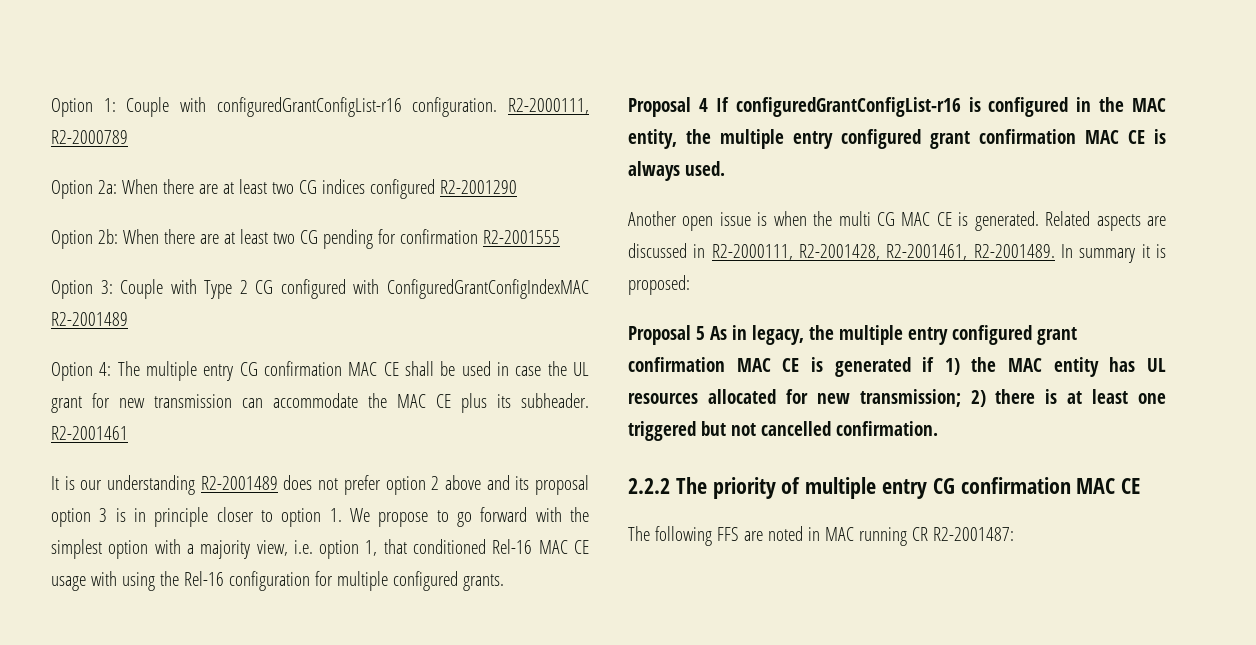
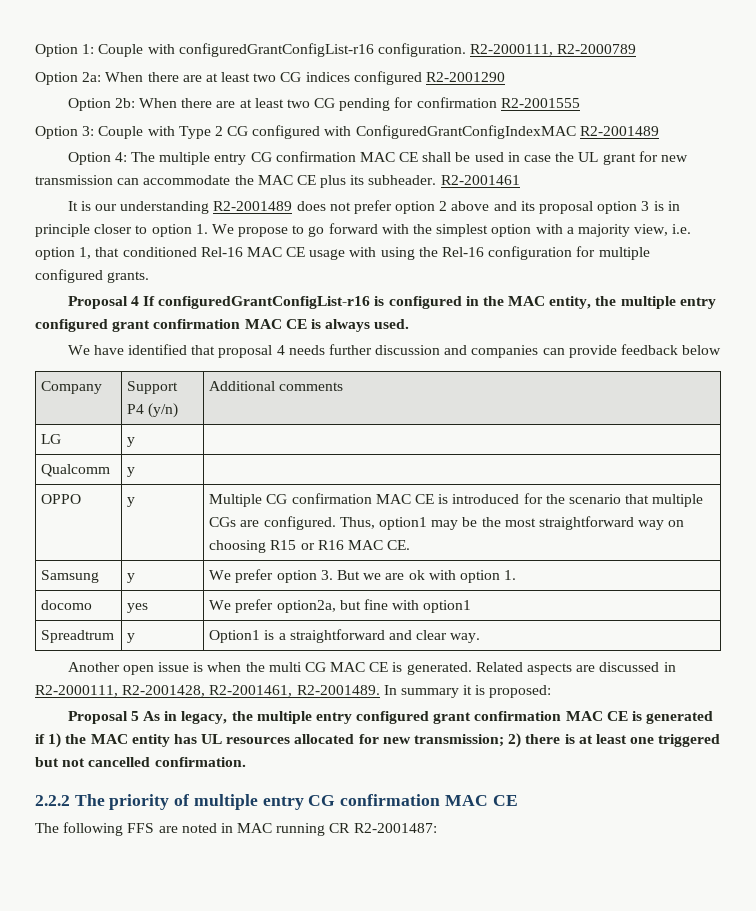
(725, 168) none -> [67,344,722,358] [41,381,103,394] [127,381,179,394] [127,403,179,418] [209,381,344,391] [41,434,62,444] [127,437,136,447] [41,464,111,477] [127,467,136,477] [41,494,82,504] [127,497,136,507] [209,493,704,507] [209,516,685,530] [209,540,411,553] [41,570,100,583] [127,573,136,583] [209,569,517,583] [41,600,93,610] [127,603,149,613] [209,599,472,613] [41,630,115,643] [127,633,136,643] [209,629,481,643] // We have identified that proposal 4 needs further discussion and companies can provide feedback below // Company | Support P4 (y/n) | Additional comments // LG | y | // Qualcomm | y | // OPPO | y | Multiple CG confirmation MAC CE is introduced for the scenario that multiple CGs are configured. Thus, option1 may be the most straightforward way on choosing R15 or R16 MAC CE. // Samsung | y | We prefer option 3. But we are ok with option 1. // docomo | yes | We prefer option2a, but fine with option1 // Spreadtrum | y | Option1 is a straightforward and clear way.

